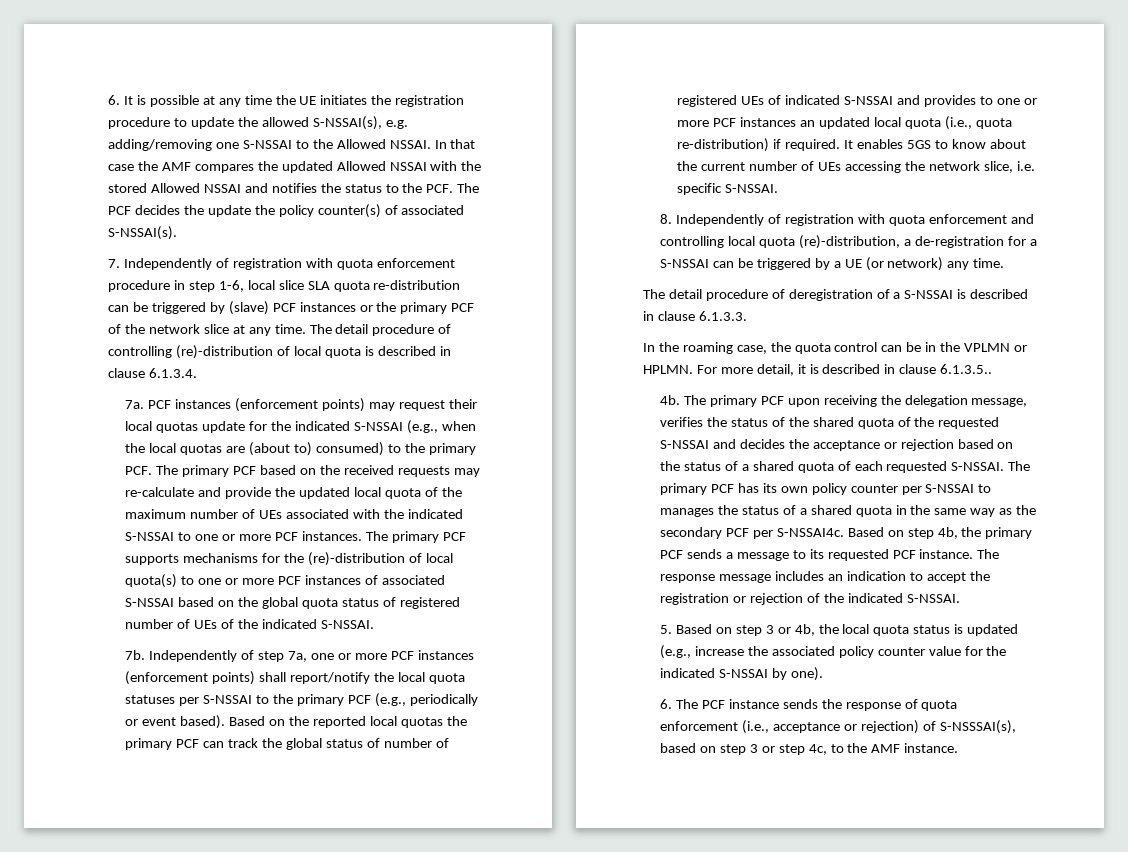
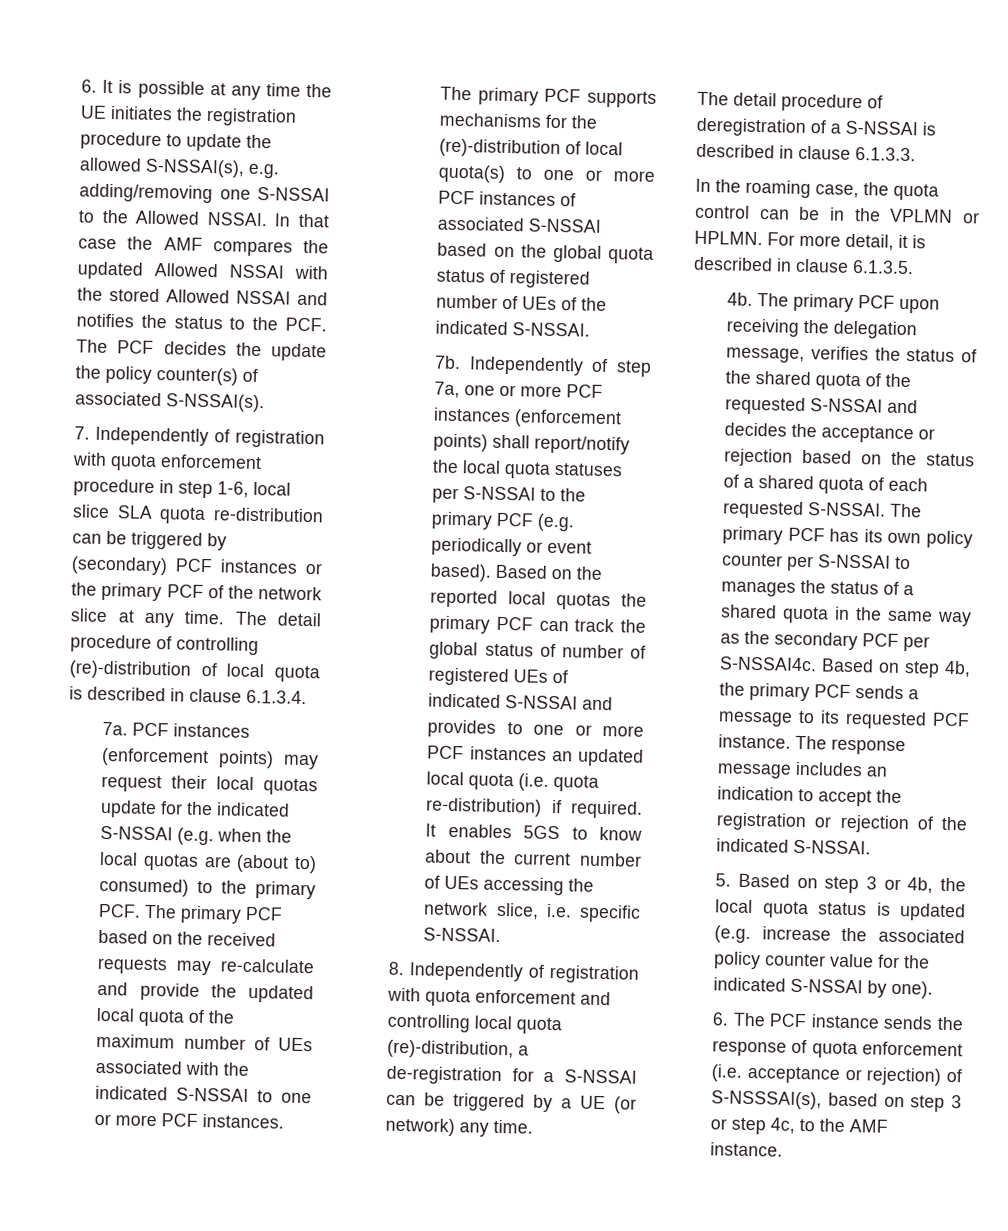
[228,301,269,315] (slave) -> [71,556,169,576] (secondary)
[406,420,438,434] (e.g., -> [177,827,215,846] (e.g.
[374,693,406,707] (e.g., -> [537,513,576,532] (e.g.
[944,116,972,130] (i.e., -> [518,773,550,791] (i.e.
[940,364,993,374] 6.1.3.5.. -> [852,259,914,275] 6.1.3.5.
[660,645,692,659] (e.g., -> [714,925,752,944] (e.g.
[742,720,770,734] (i.e., -> [711,1064,744,1082] (i.e.

